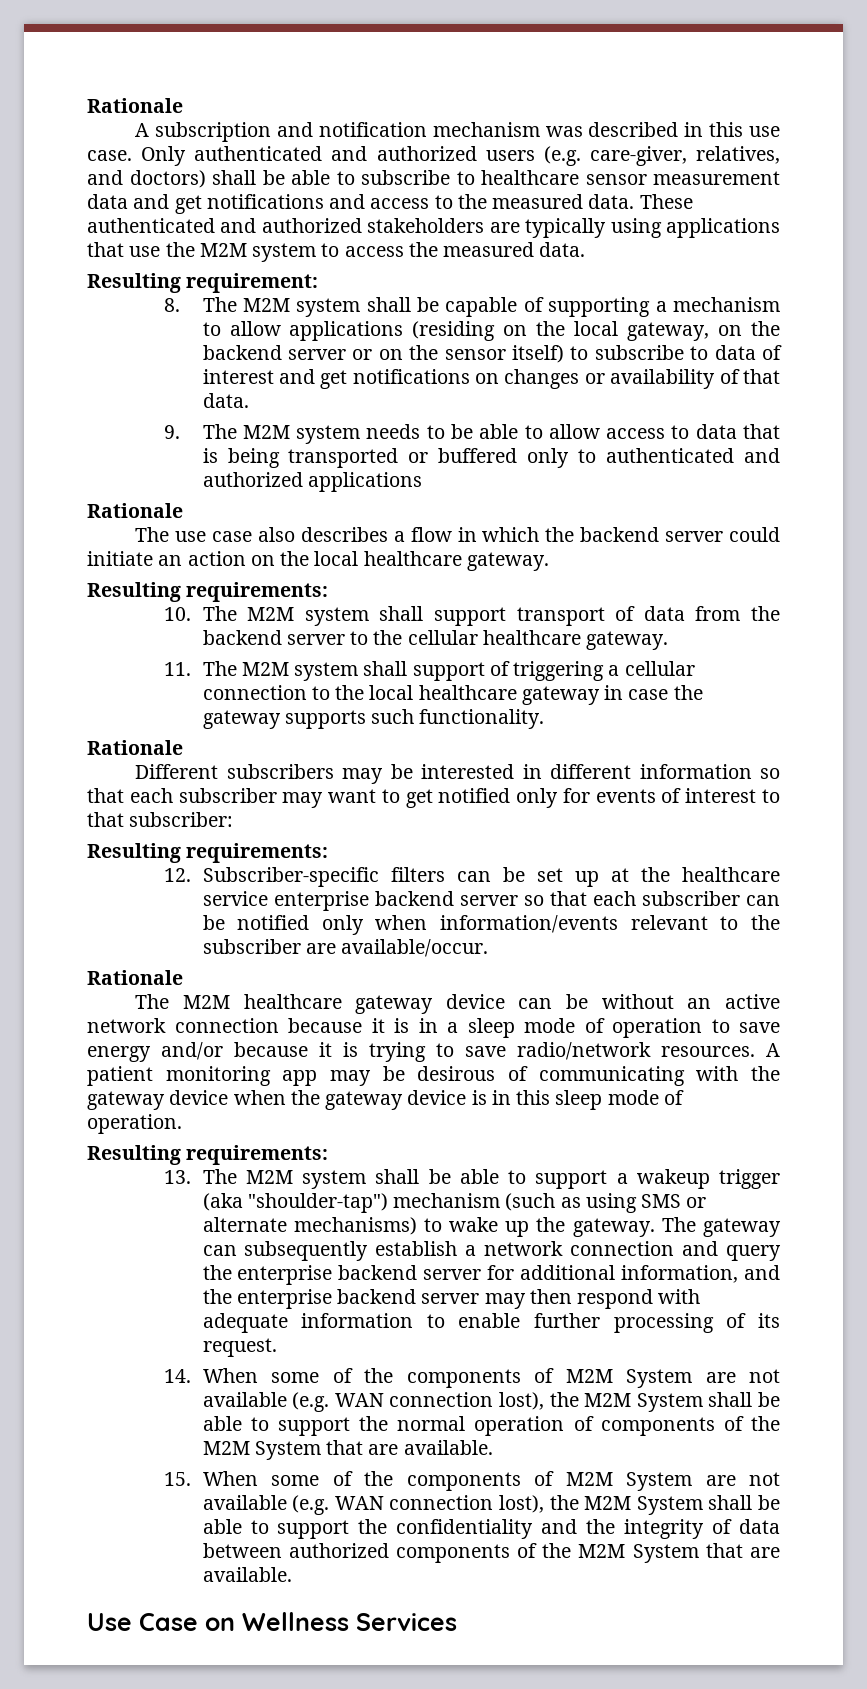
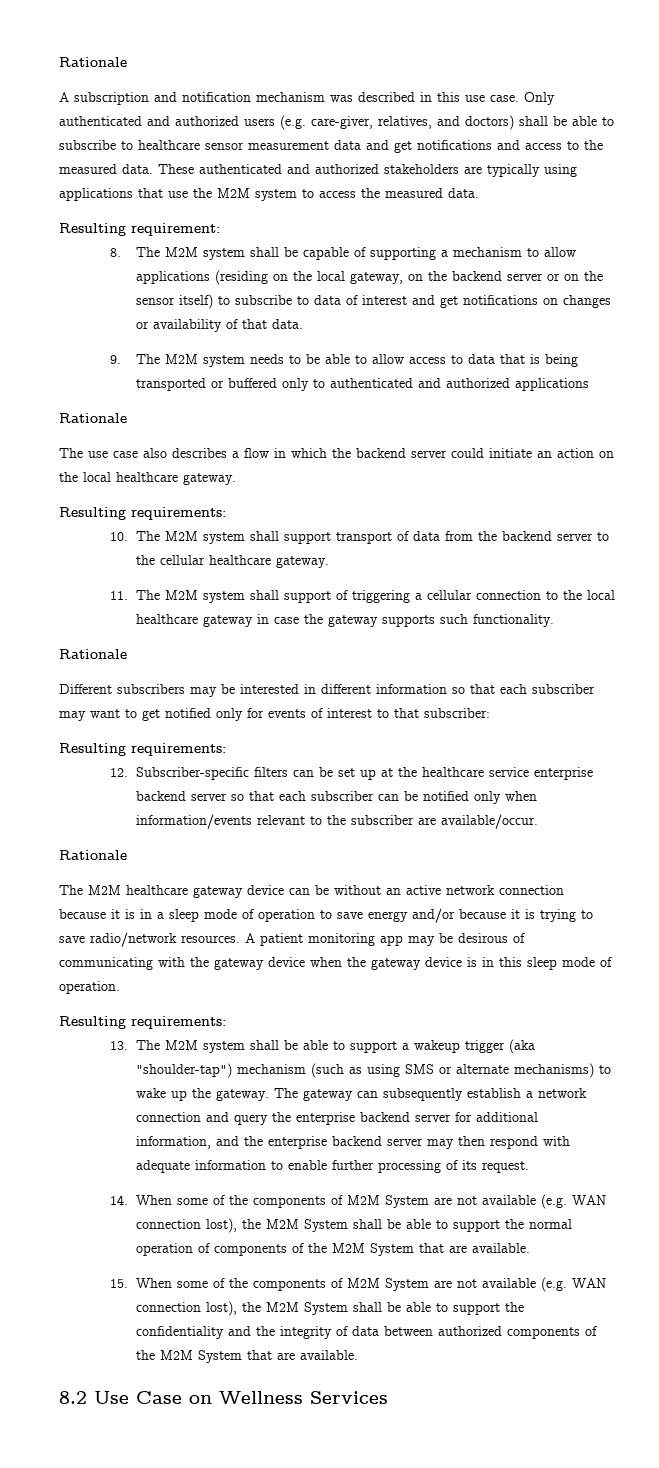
(292, 1574) none -> [59,1391,87,1404] 8.2

